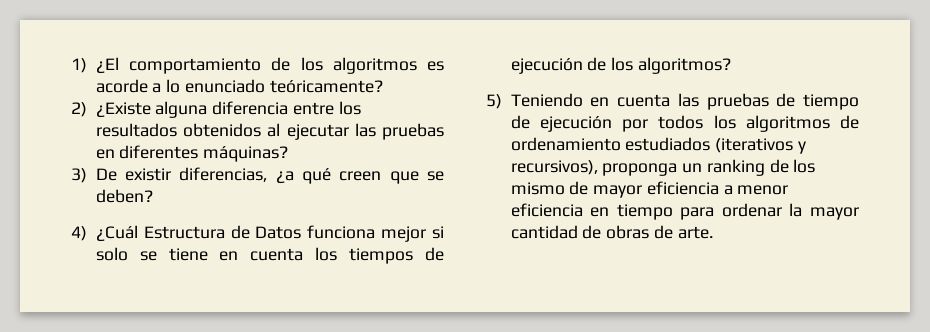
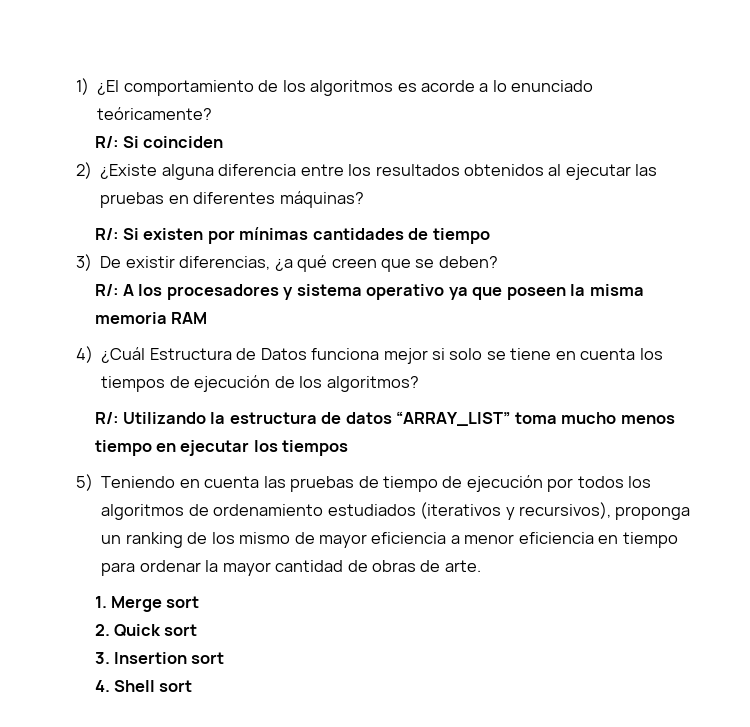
(383, 86) none -> [94,136,224,148] // R/: Si coinciden
(289, 154) none -> [94,227,490,244] // R/: Si existen por mínimas cantidades de tiempo
(153, 196) none -> [94,284,644,300] [94,312,208,324] // R/: A los procesadores y sistema operativo ya que poseen la misma memoria RAM
(731, 65) none -> [94,411,675,426] [94,440,349,456] // R/: Utilizando la estructura de datos “ARRAY_LIST” toma mucho menos tiempo en ejecutar los tiempos
(713, 232) none -> [94,596,200,612] [94,624,198,637] [94,652,225,664] [94,680,193,692] // 1. Merge sort // 2. Quick sort // 3. Insertion sort // 4. Shell sort

